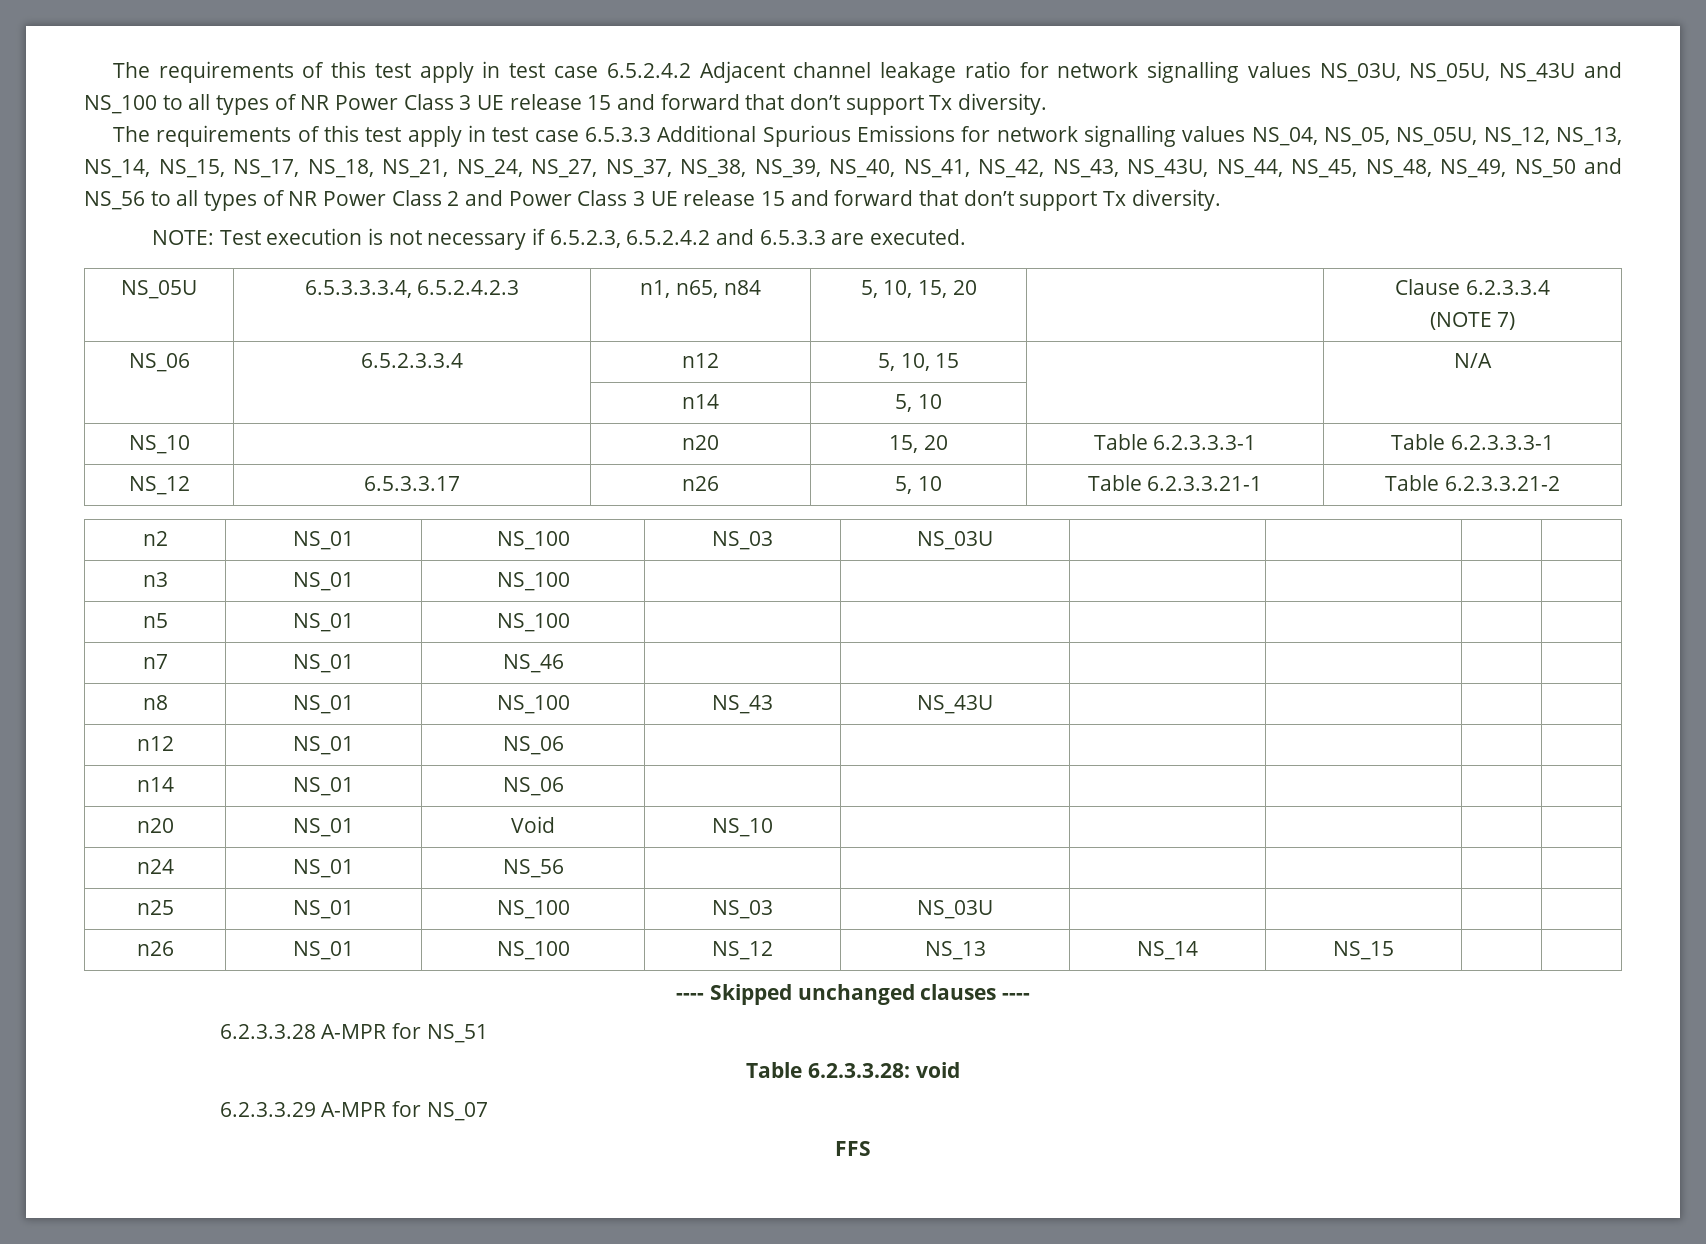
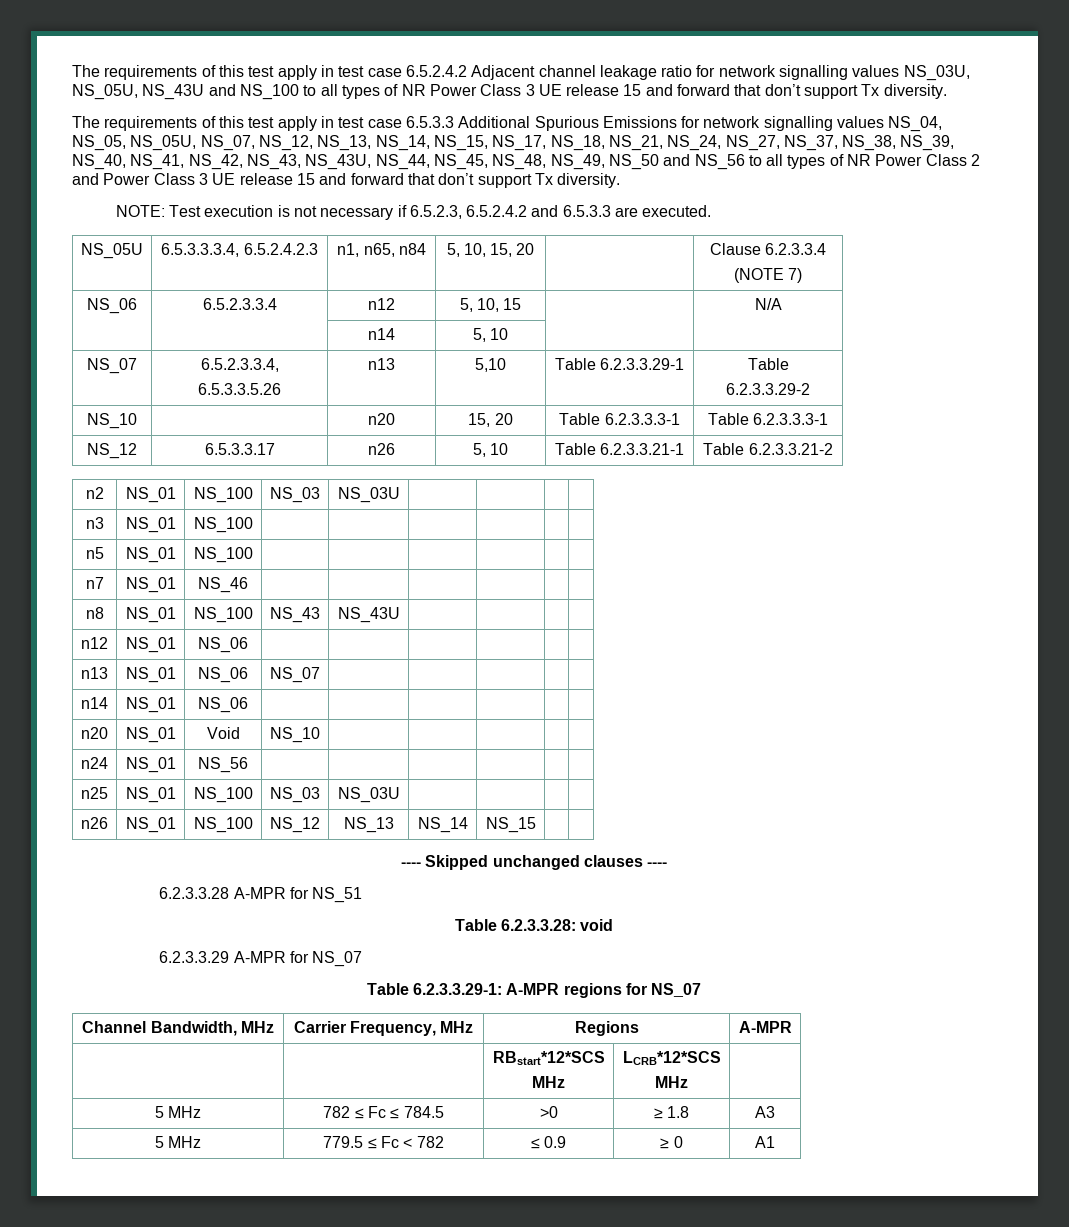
(1478, 136) none -> [200,135,255,151] NS_07,
(942, 401) none -> [87,358,137,374] [200,358,279,372] [198,383,281,395] [368,358,395,370] [475,358,506,372] [554,358,685,370] [747,358,789,370] [726,383,810,395] // NS_07 | 6.5.2.3.3.4, // 6.5.3.3.5.26 | n13 | 5,10 | Table 6.2.3.3.29-1 | Table // 6.2.3.3.29-2
(564, 745) none -> [81,667,108,679] [125,667,176,683] [198,667,248,683] [270,667,320,683] // n13 | NS_01 | NS_06 | NS_07 | | | | |
[835,1141,871,1156] FFS -> [366,983,702,998] [82,1021,274,1036] [293,1021,474,1036] [574,1021,639,1036] [738,1021,792,1033] [492,1051,605,1065] [532,1076,565,1088] [622,1051,721,1065] [655,1076,688,1088] [154,1106,202,1118] [323,1106,444,1119] [539,1106,558,1118] [653,1106,690,1119] [755,1106,775,1118] [154,1136,202,1148] [323,1136,444,1149] [530,1136,567,1149] [660,1136,683,1149] [755,1136,775,1148] Table 6.2.3.3.29-1: A-MPR regions for NS_07 // Channel Bandwidth, MHz | Carrier Frequency, MHz | Regions | A-MPR // | | RBstart*12*SCS // MHz | LCRB*12*SCS // MHz | // 5 MHz | 782 ≤ Fc ≤ 784.5 | >0 | ≥ 1.8 | A3 // 5 MHz | 779.5 ≤ Fc < 782 | ≤ 0.9 | ≥ 0 | A1

